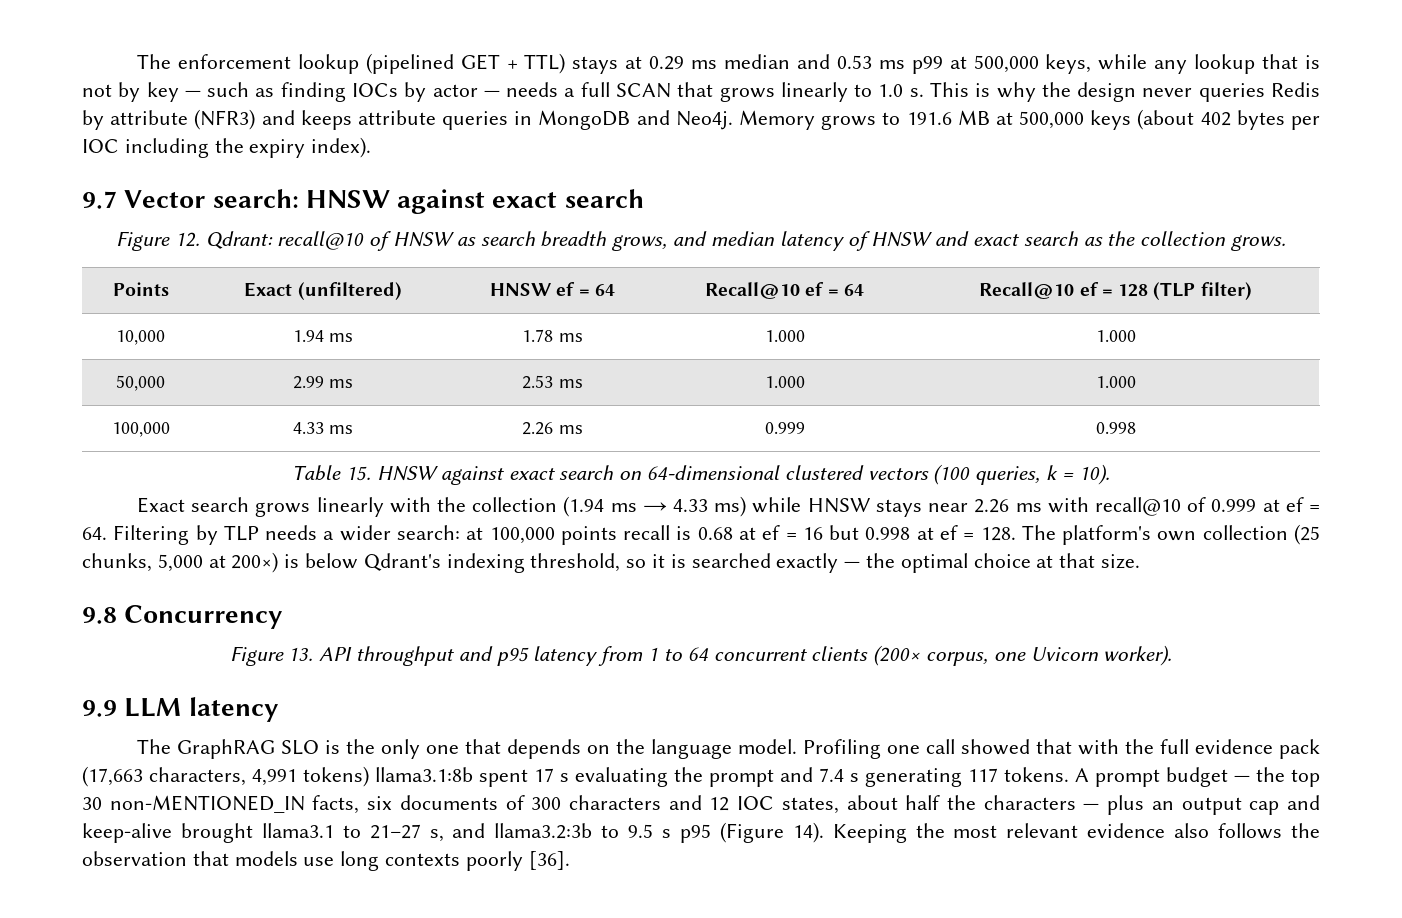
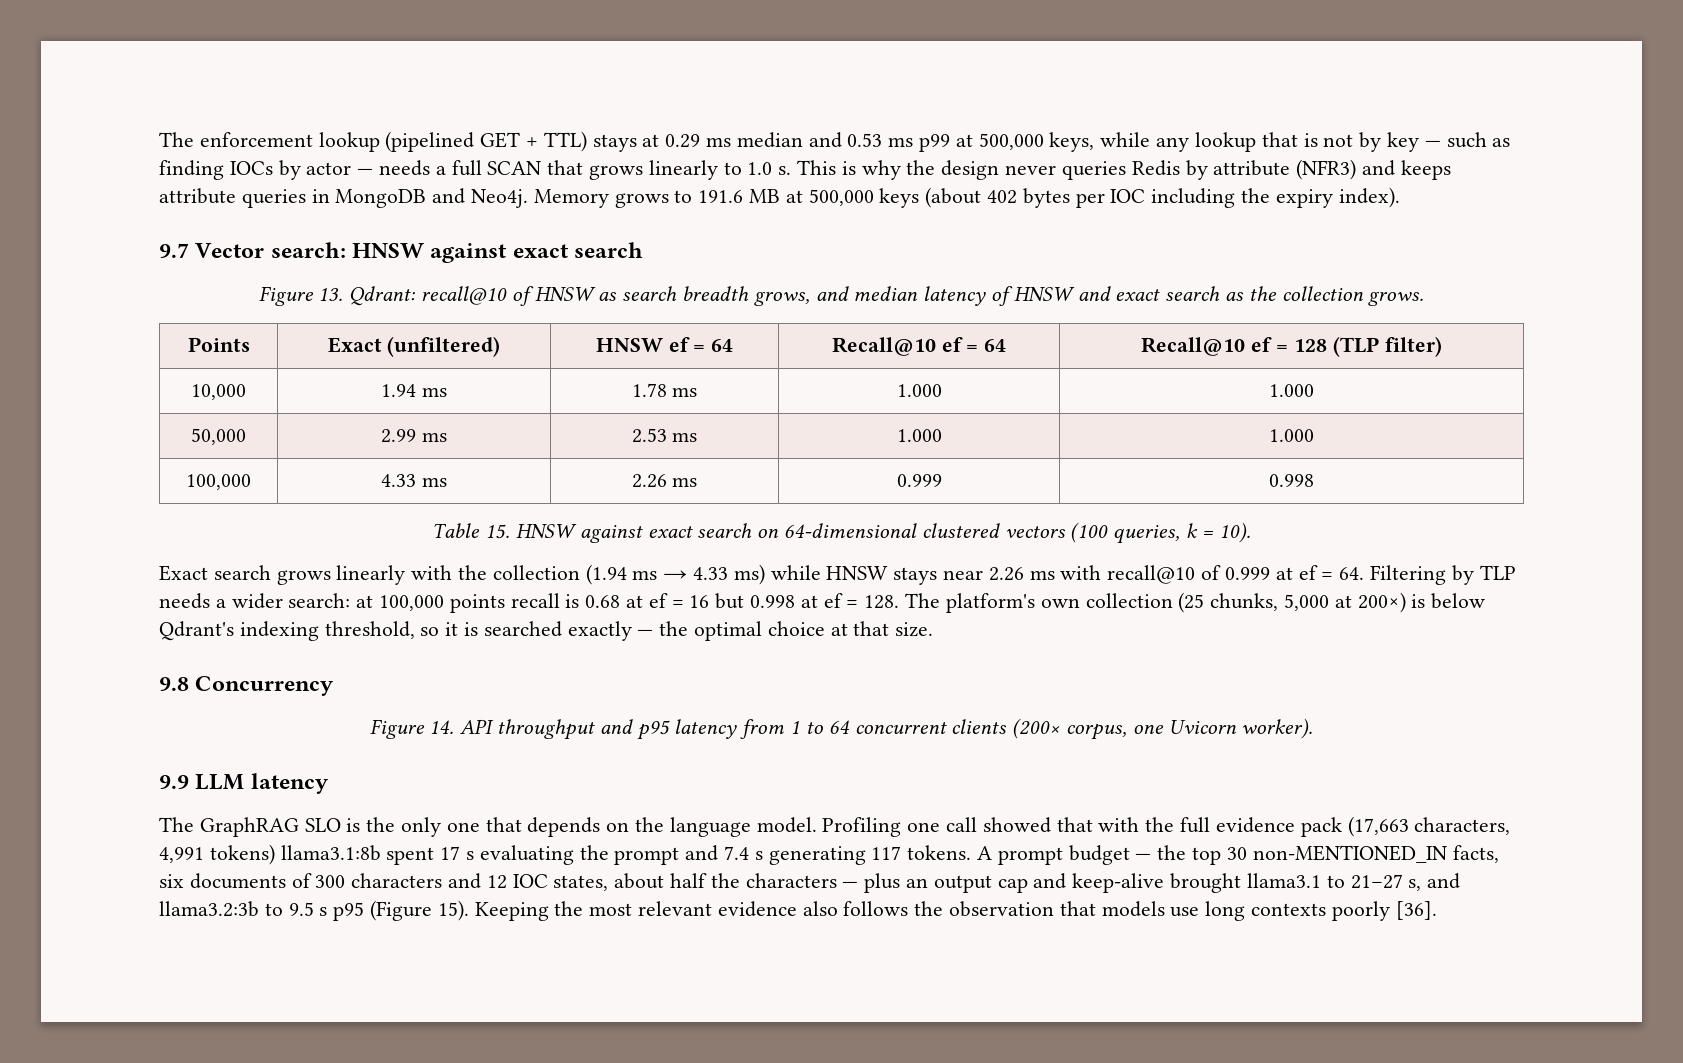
[174,232,200,247] 12. -> [318,287,344,301] 13.
[288,647,314,661] 13. -> [429,720,455,734] 14.
[792,822,824,843] 14). -> [437,900,469,921] 15).

